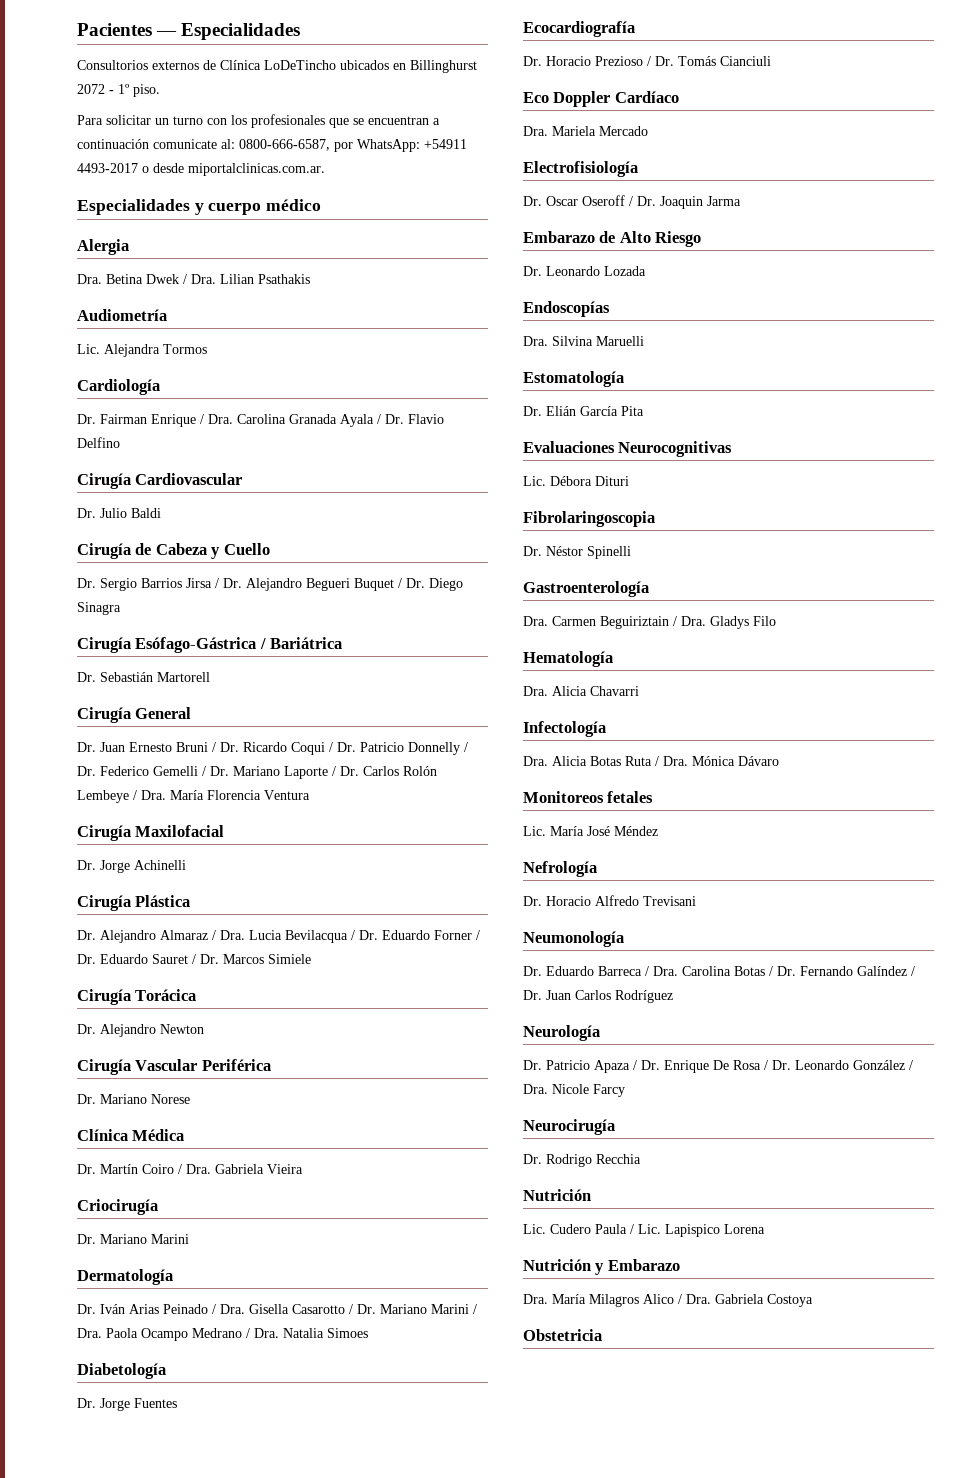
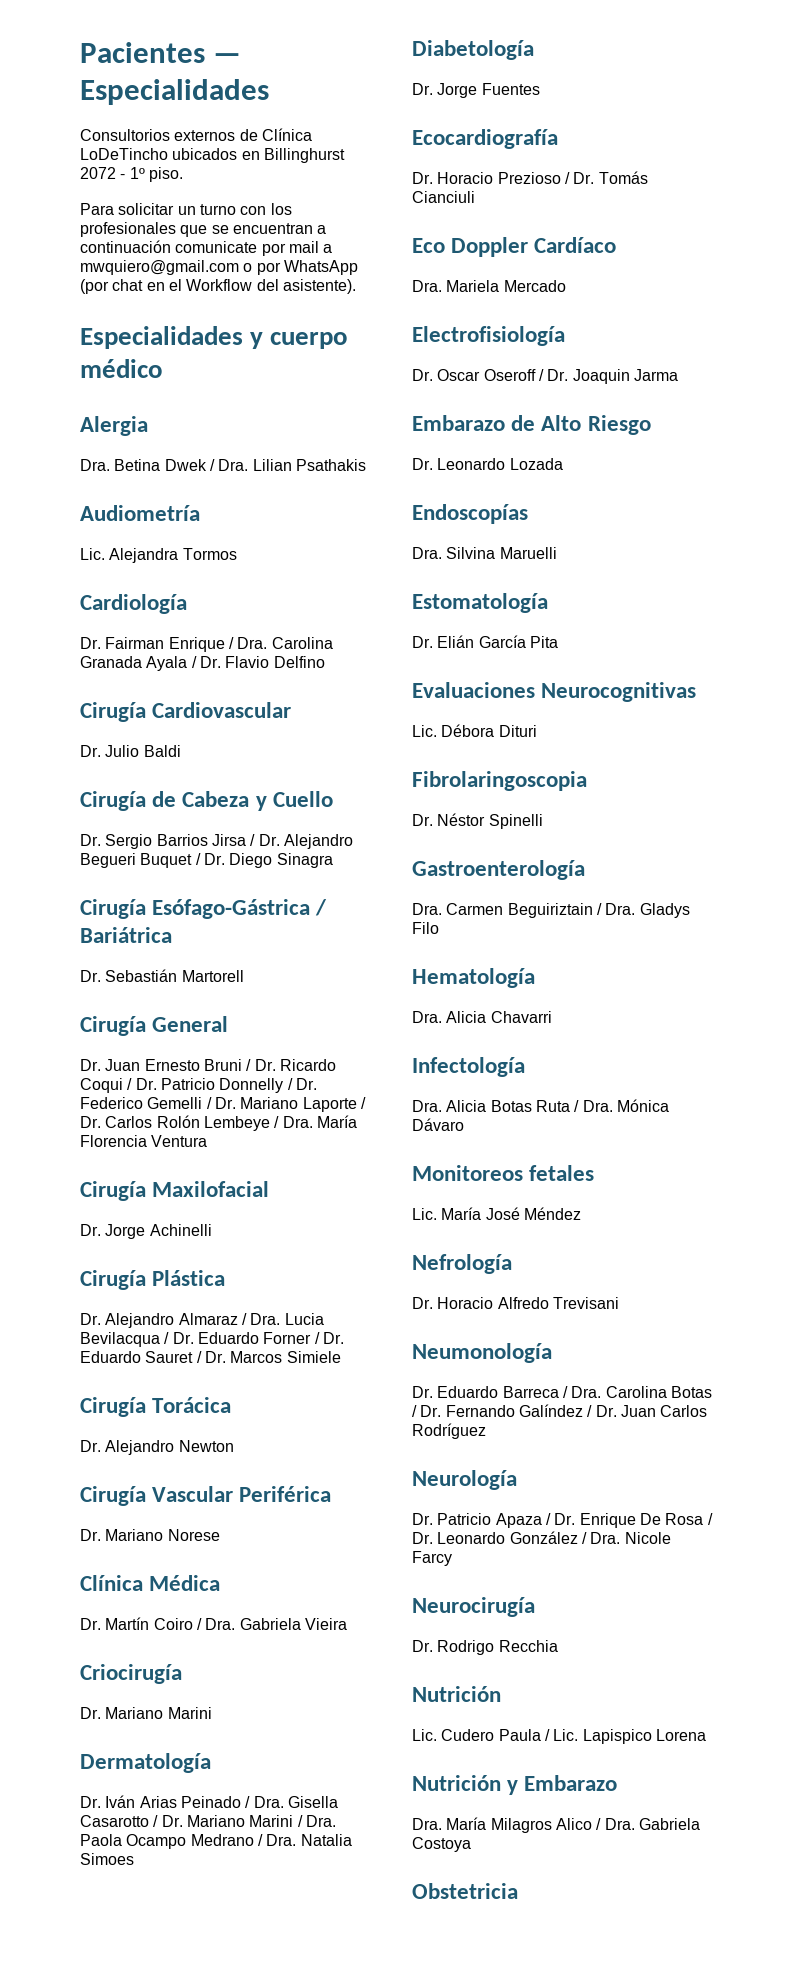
[221,139,467,152] [77,163,325,176] al: 0800-666-6587, por WhatsApp: +54911 4493-2017 o desde miportalclinicas.com.ar. -> [261,241,333,256] [80,260,358,275] [80,279,356,294] por mail a mwquiero@gmail.com o por WhatsApp (por chat en el Workflow del asistente).

